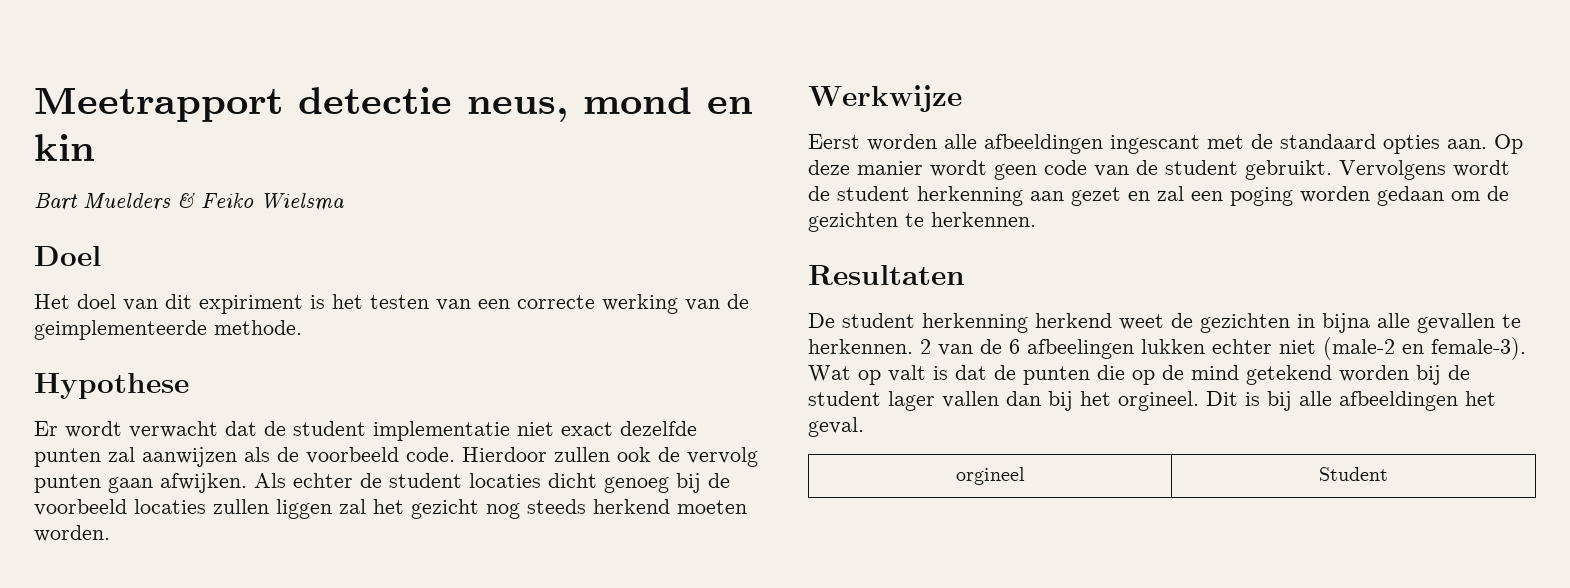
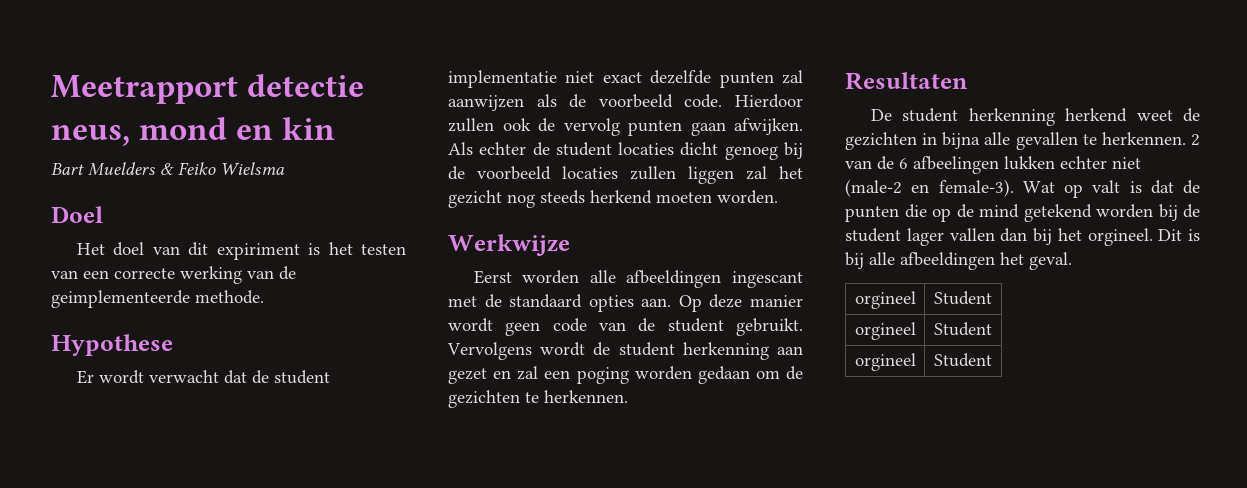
(1388, 474) none -> [854,322,916,340] [934,322,992,336] [854,353,916,371] [934,353,992,367] // orgineel | Student // orgineel | Student

